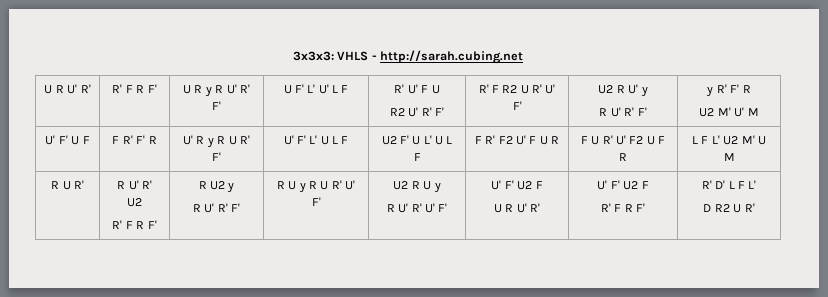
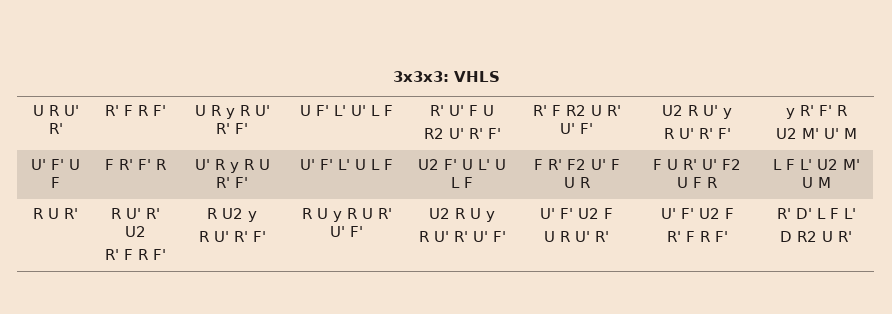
[371,50,524,64] - http://sarah.cubing.net -> (500, 76) none

